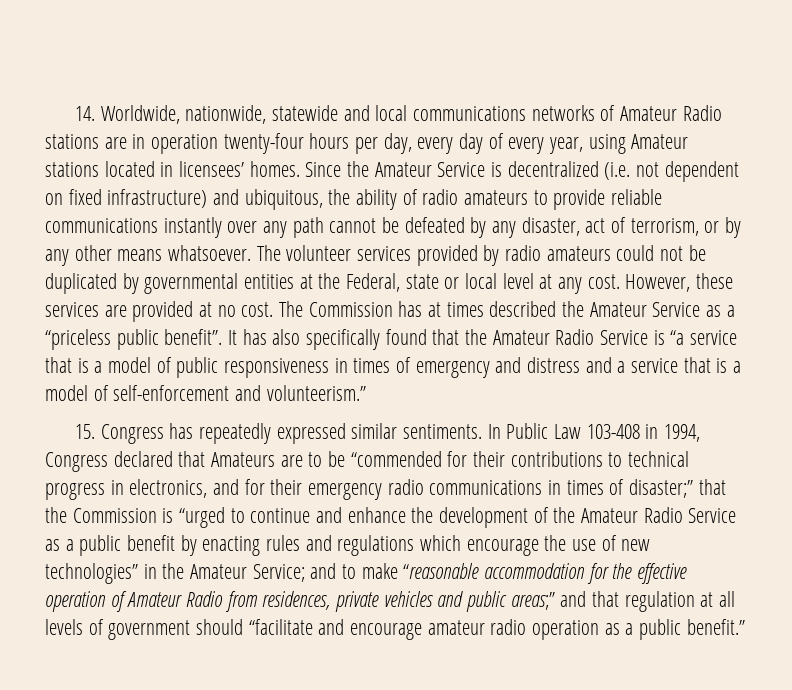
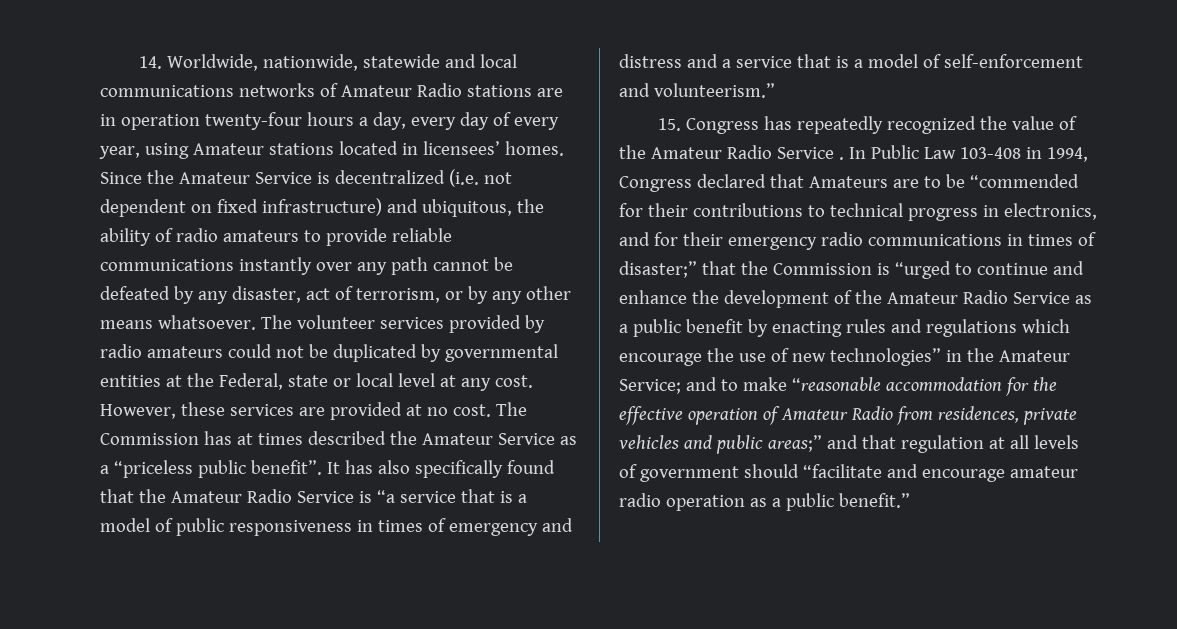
[355,137,379,154] per -> [358,117,368,126] a
[276,423,482,444] expressed similar sentiments. -> [887,116,1078,134] [619,145,844,160] recognized the value of the Amateur Radio Service .

